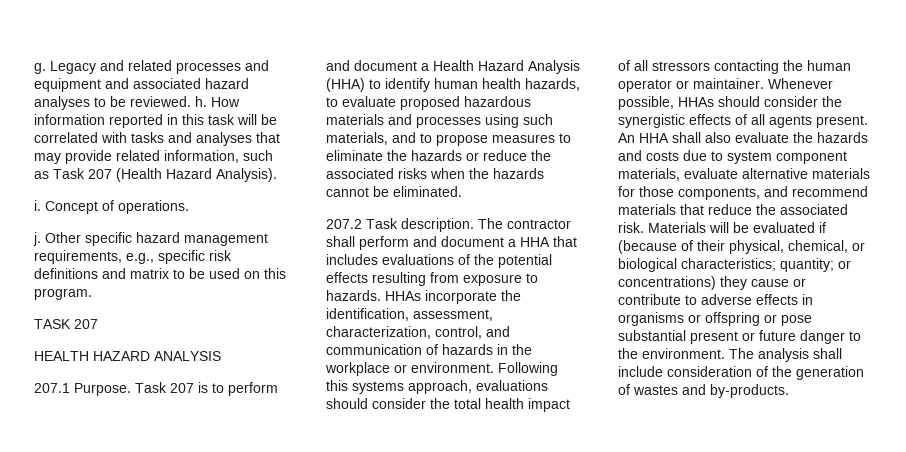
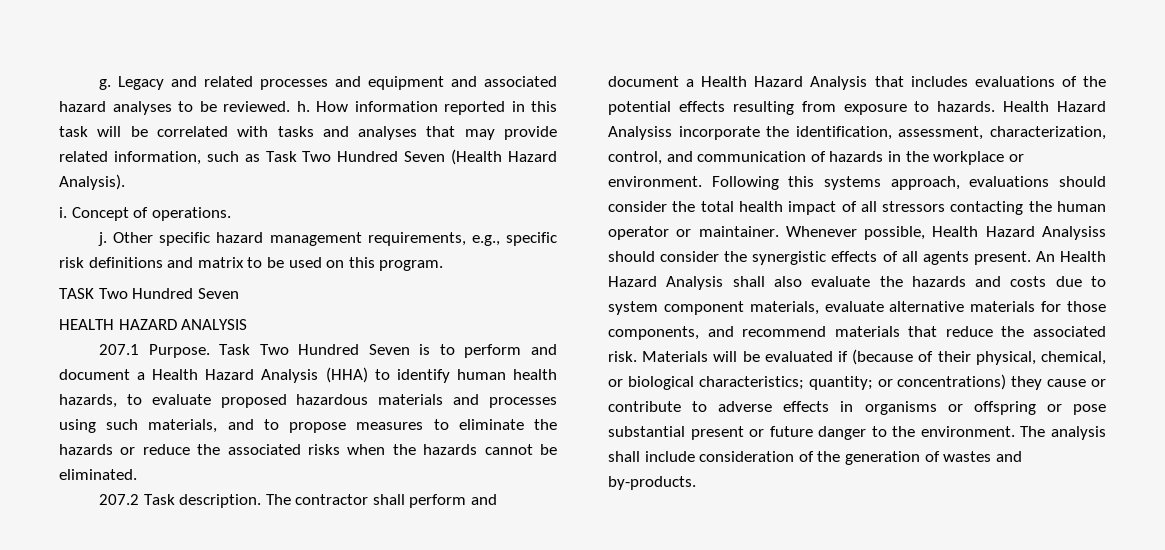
[88,169,112,179] 207 -> [302,151,446,162] Two Hundred Seven
[74,319,98,329] 207 -> [98,288,239,299] Two Hundred Seven
[170,383,194,393] 207 -> [259,344,410,355] Two Hundred Seven
[520,237,550,247] HHA -> [701,76,868,90] Health Hazard Analysis
[385,291,421,301] HHAs -> [1003,101,1106,112] [608,126,672,140] Health Hazard Analysiss
[678,97,714,107] HHAs -> [932,226,1106,240] Health Hazard Analysiss
[639,133,669,143] HHA -> [1060,251,1106,262] [608,276,724,290] Health Hazard Analysis

